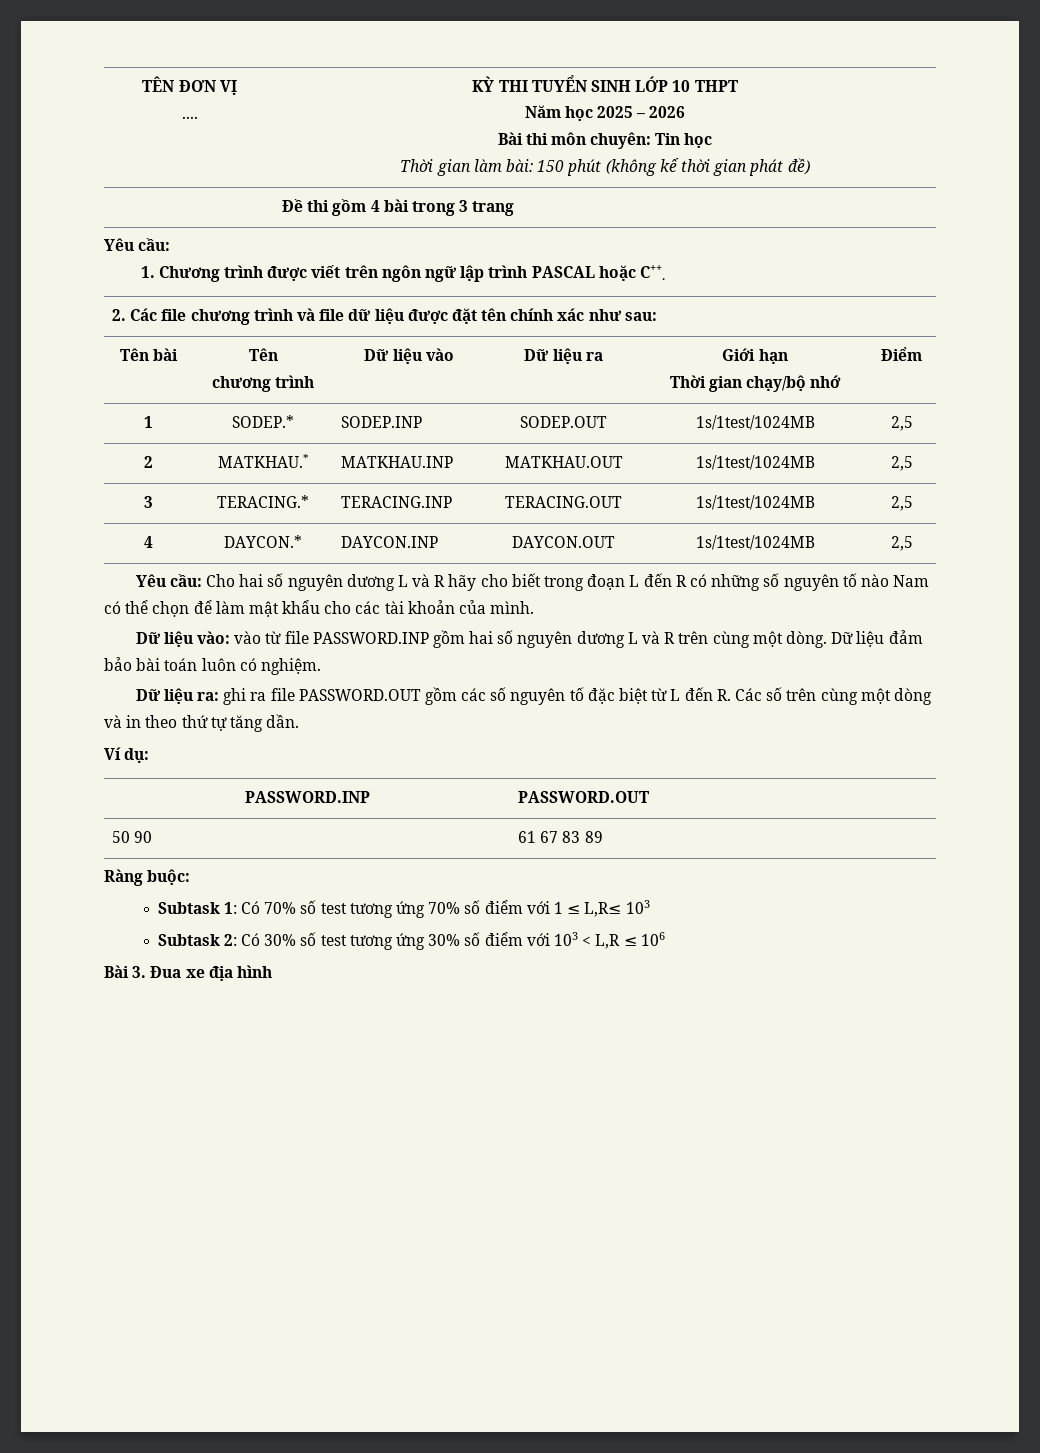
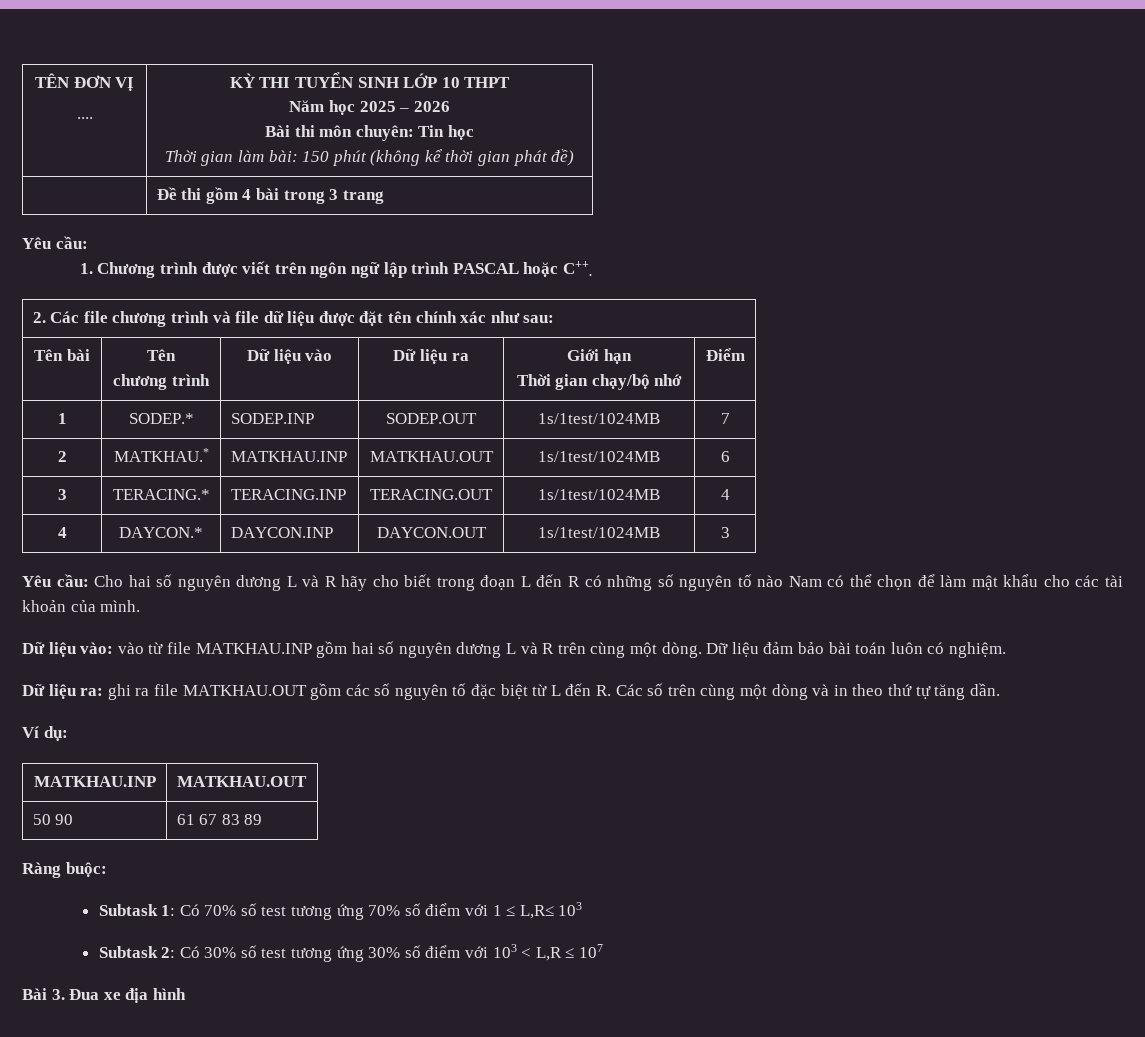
[890,416,913,431] 2,5 -> [720,413,730,424] 7
[890,456,913,471] 2,5 -> [720,451,730,462] 6
[890,496,913,511] 2,5 -> [720,489,730,500] 4
[890,536,913,551] 2,5 -> [720,527,730,538] 3
[312,632,429,644] PASSWORD.INP -> [195,643,312,654] MATKHAU.INP
[298,689,421,701] PASSWORD.OUT -> [182,685,307,696] MATKHAU.OUT
[245,791,370,803] [518,791,650,803] PASSWORD.INP | PASSWORD.OUT -> [33,776,156,787] [176,776,307,787] MATKHAU.INP | MATKHAU.OUT
[640,932,665,946] 106 -> [578,944,603,958] 107

